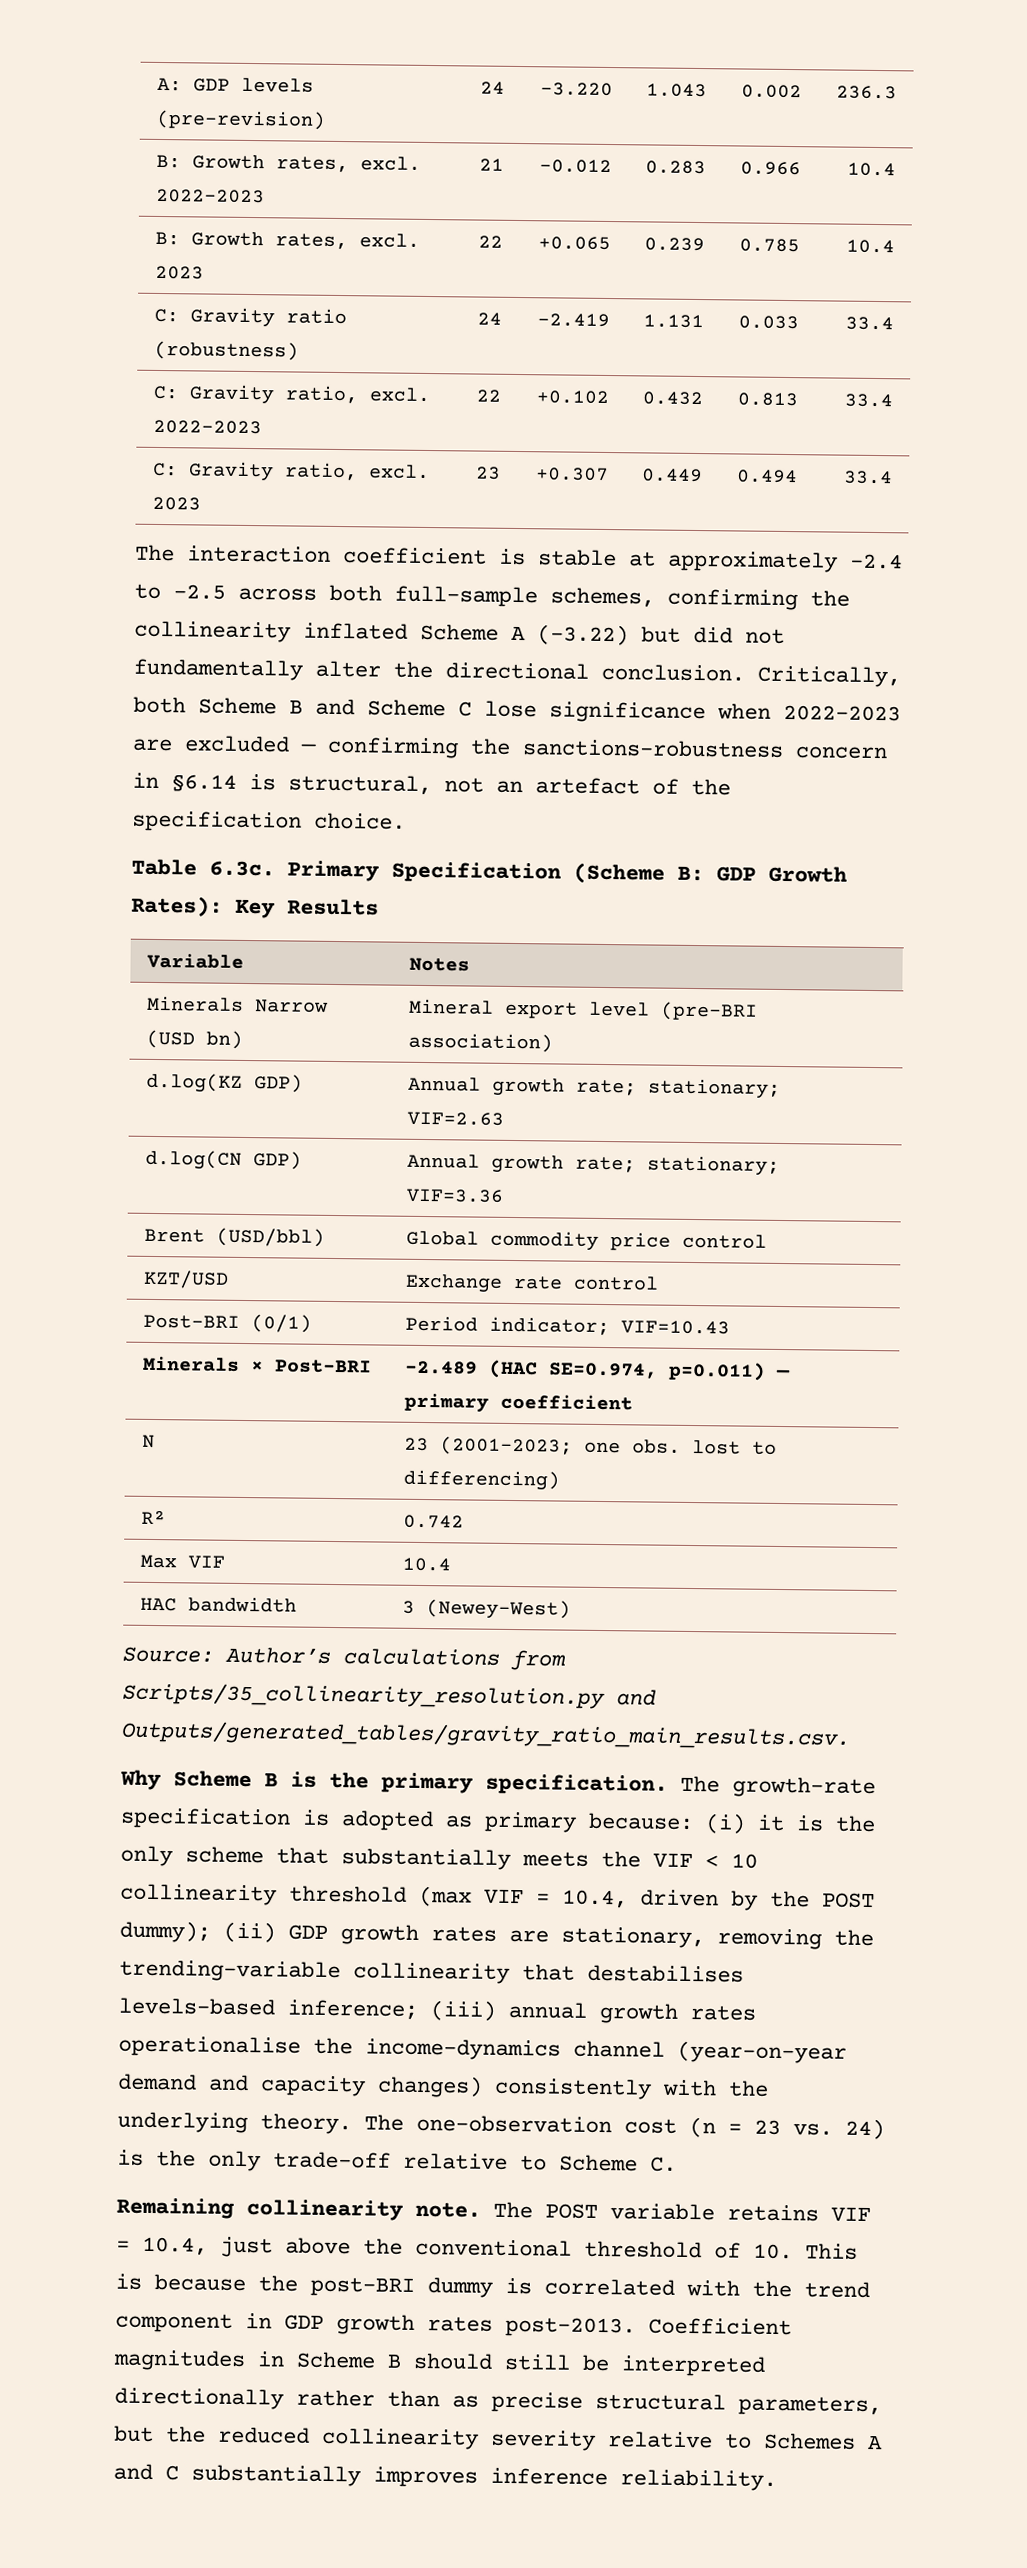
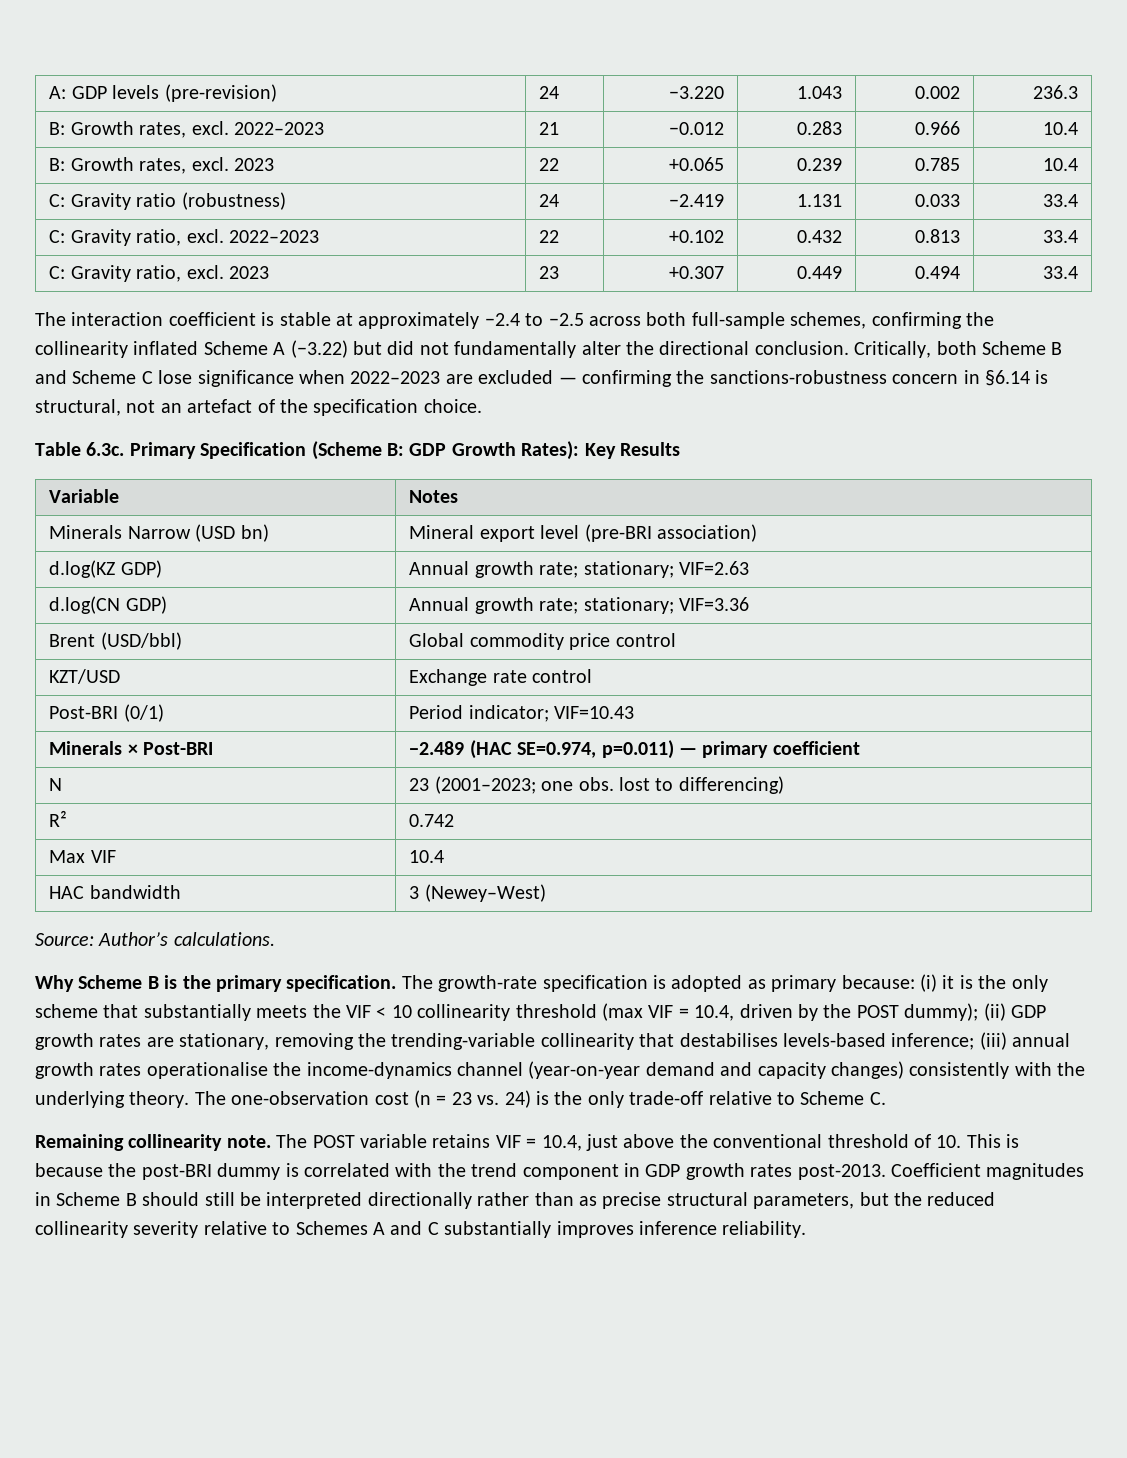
[343,1648,566,1671] [122,1682,656,1710] [121,1720,851,1750] calculations from Scripts/35_collinearity_resolution.py and Outputs/generated_tables/gravity_ratio_main_results.csv. -> [173,932,275,946] calculations.

